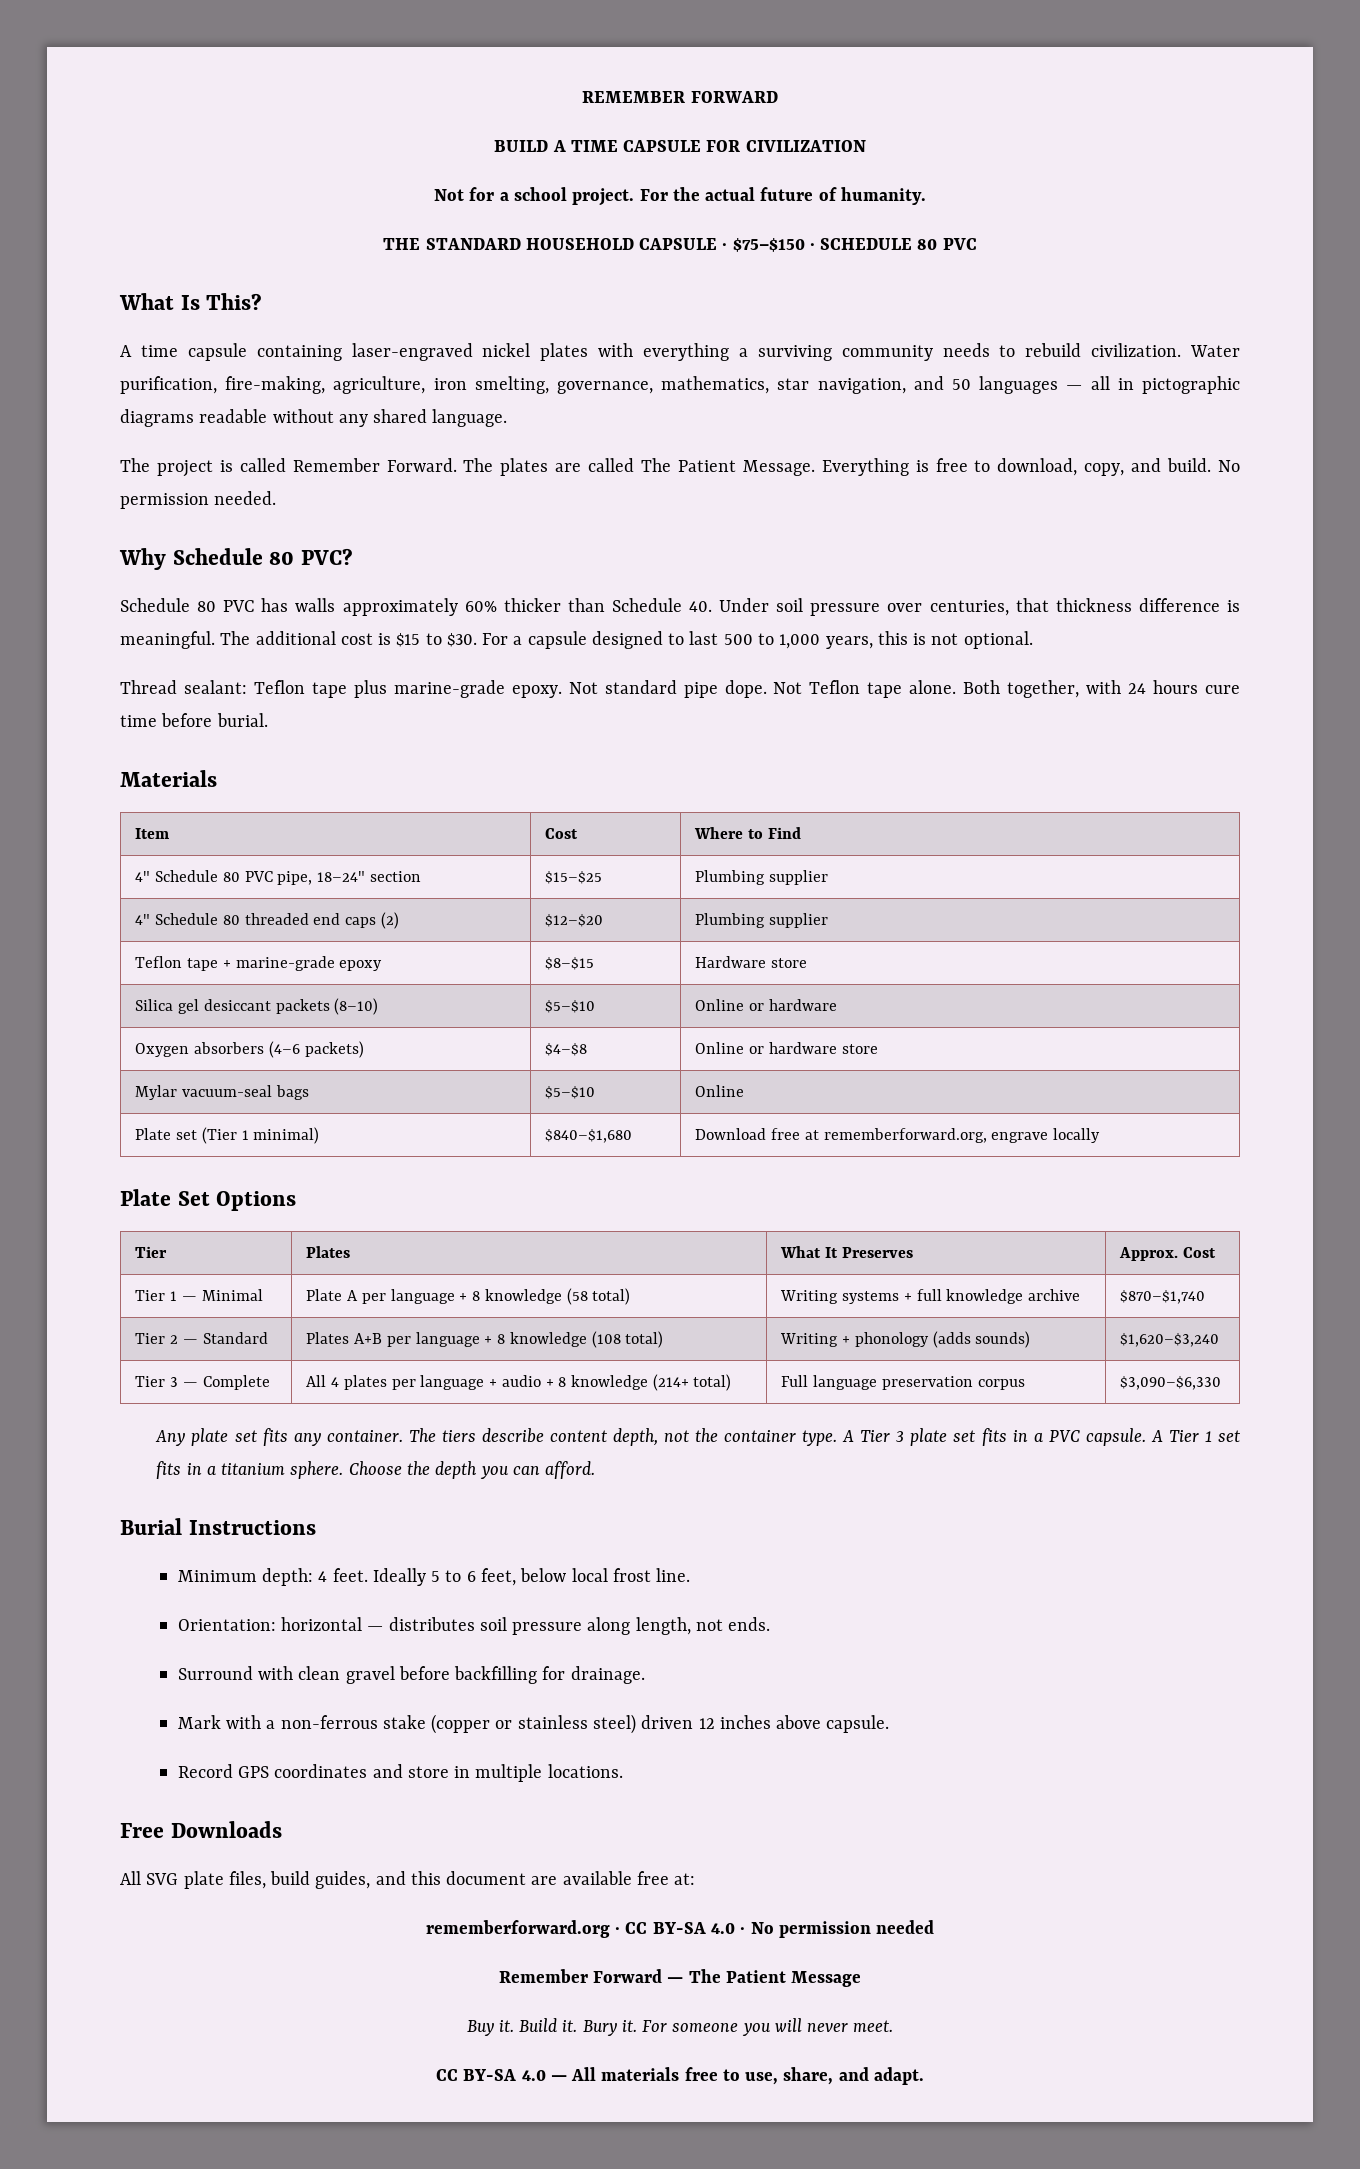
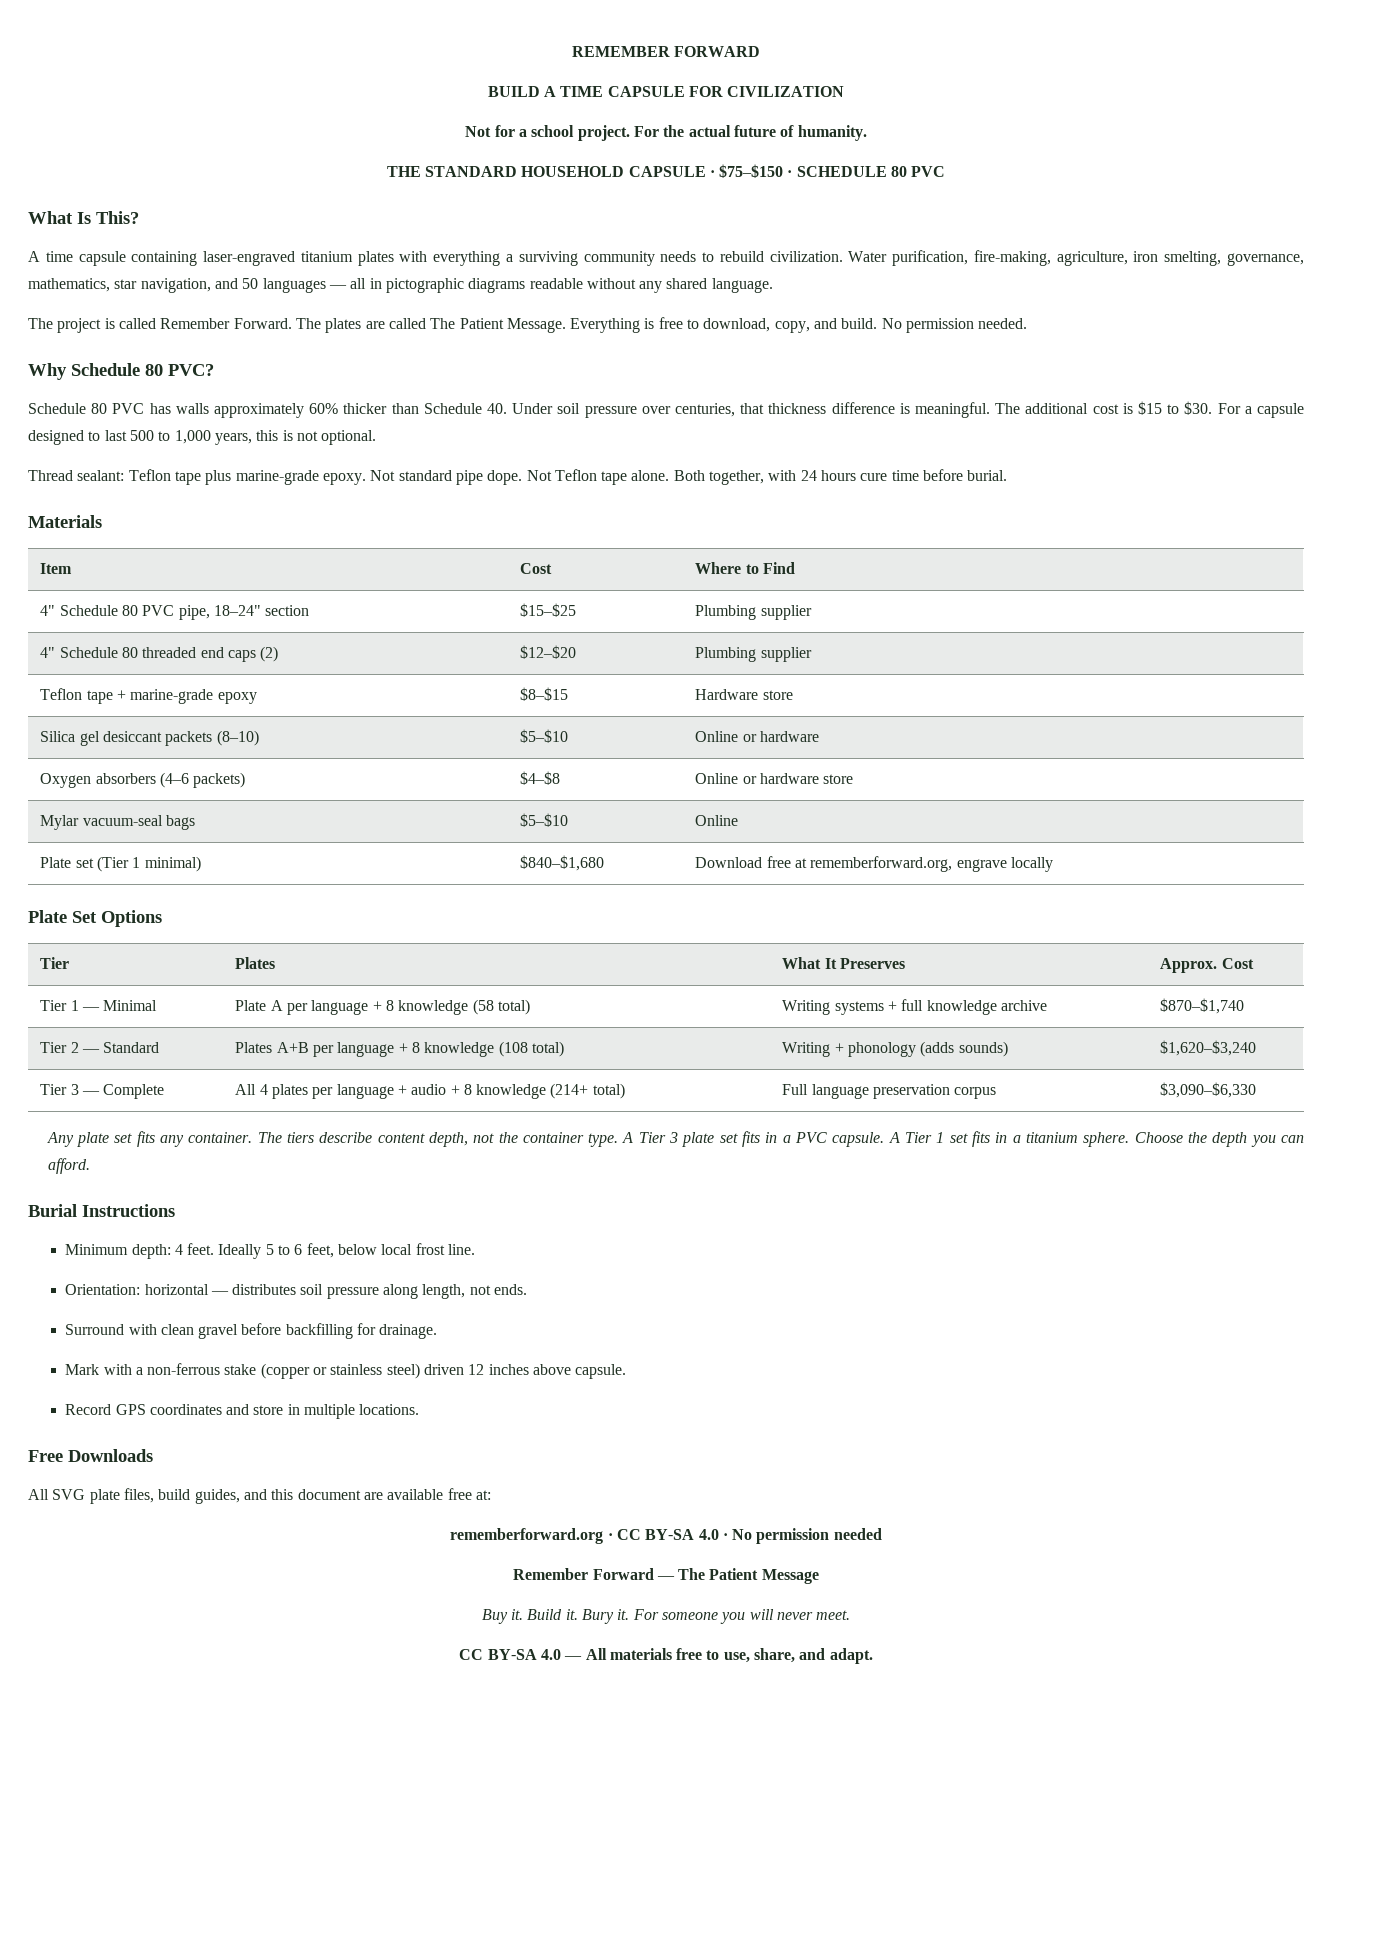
[482,343,531,357] nickel -> [300,251,353,262] titanium

